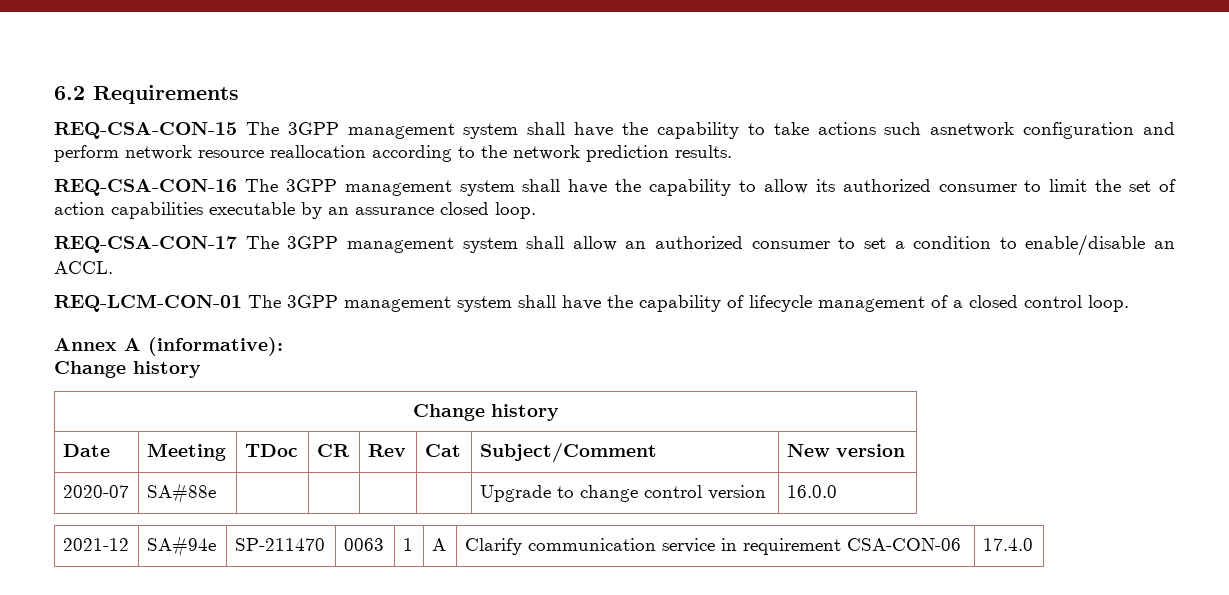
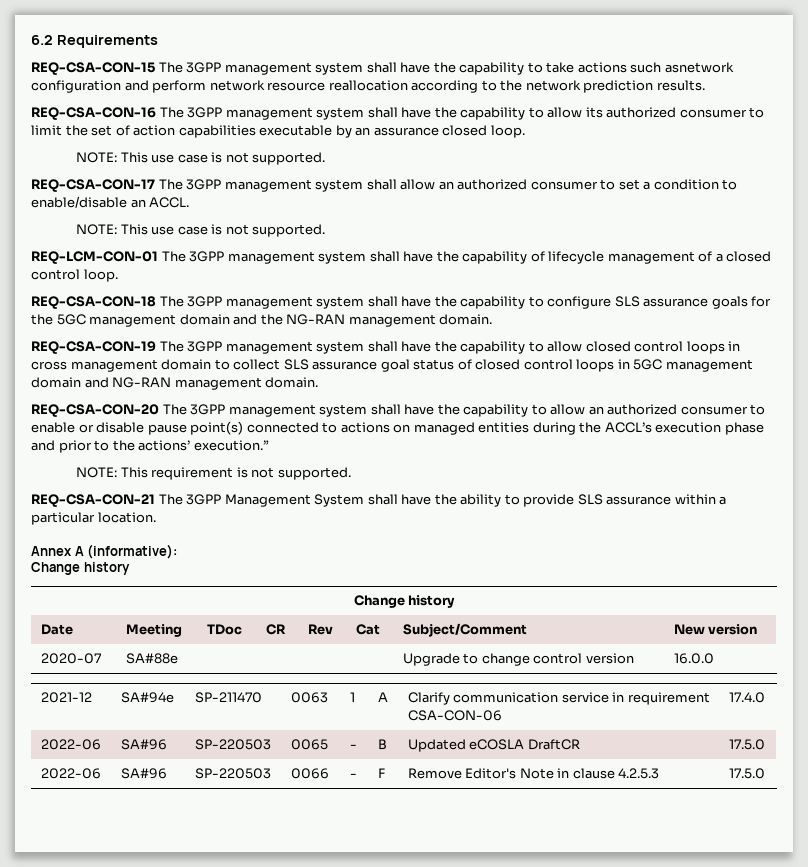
(536, 210) none -> [76,152,326,165] // NOTE: This use case is not supported.
(113, 267) none -> [76,224,326,237] // NOTE: This use case is not supported.
(1129, 303) none -> [31,296,772,309] [31,314,493,327] [31,341,741,354] [31,359,753,372] [31,377,319,390] [31,404,766,417] [31,421,764,435] [31,440,269,453] [76,467,351,480] [31,494,727,507] [31,512,156,525] // REQ-CSA-CON-18 The 3GPP management system shall have the capability to configure SLS assurance goals for the 5GC management domain and the NG-RAN management domain. // REQ-CSA-CON-19 The 3GPP management system shall have the capability to allow closed control loops in cross management domain to collect SLS assurance goal status of closed control loops in 5GC management domain and NG-RAN management domain. // REQ-CSA-CON-20 The 3GPP management system shall have the capability to allow an authorized consumer to enable or disable pause point(s) connected to actions on managed entities during the ACCL’s execution phase and prior to the actions’ execution.” // NOTE: This requirement is not supported. // REQ-CSA-CON-21 The 3GPP Management System shall have the ability to provide SLS assurance within a particular location.
(1033, 544) none -> [40,739,101,750] [120,739,167,750] [194,739,271,750] [290,739,328,750] [349,744,357,749] [377,739,387,750] [407,739,580,752] [728,739,765,750] [40,768,101,779] [120,768,167,779] [194,768,271,779] [290,768,329,779] [349,773,357,778] [377,768,385,778] [407,768,660,779] [728,768,765,779] // 2022-06 | SA#96 | SP-220503 | 0065 | - | B | Updated eCOSLA DraftCR | 17.5.0 // 2022-06 | SA#96 | SP-220503 | 0066 | - | F | Remove Editor's Note in clause 4.2.5.3 | 17.5.0

